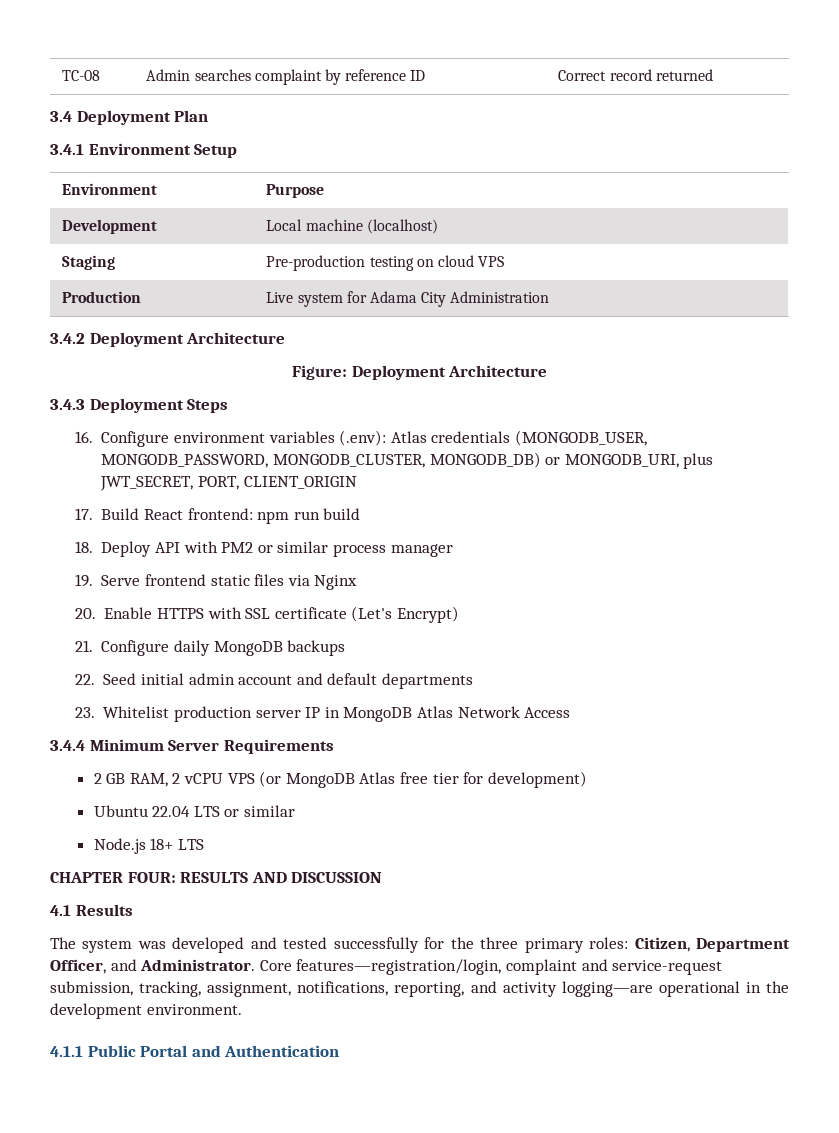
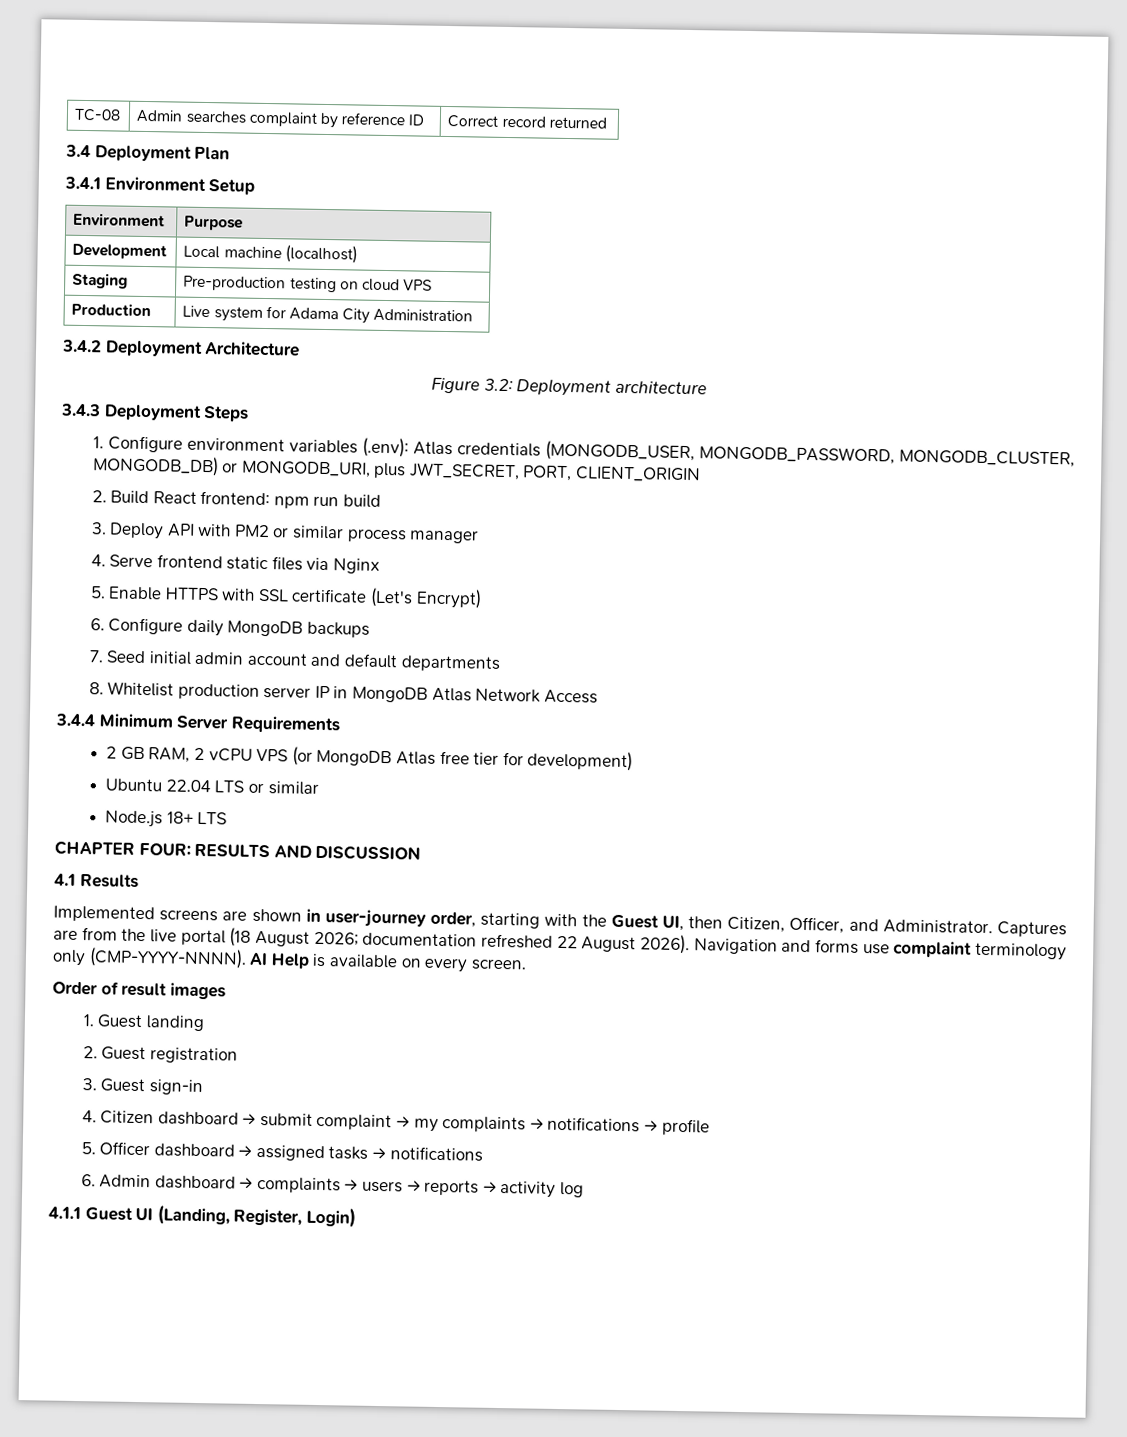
[291,365,548,380] Figure: Deployment Architecture -> [431,377,707,397] Figure 3.2: Deployment architecture
[74,431,93,443] 16. -> [92,436,104,449] 1.
[74,508,93,520] 17. -> [91,490,107,503] 2.
[74,541,93,553] 18. -> [90,522,107,535] 3.
[74,574,93,587] 19. -> [90,554,106,567] 4.
[74,608,96,619] 20. -> [89,586,106,599] 5.
[74,640,93,652] 21. -> [89,618,105,631] 6.
[74,674,95,685] 22. -> [88,650,104,663] 7.
[74,707,95,718] 23. -> [88,682,104,695] 8.
[50,937,790,953] [50,959,723,975] [50,981,790,997] [50,1003,242,1019] [50,1045,340,1057] The system was developed and tested successfully for the three primary roles: Citizen, Department Officer, and Administrator. Core features—registration/login, complaint and service-request submission, tracking, assignment, notifications, reporting, and activity logging—are operational in the development environment. // 4.1.1 Public Portal and Authentication -> [53,905,1067,938] [53,927,1067,961] [52,947,527,973] [52,981,226,1000] [82,1014,205,1032] [82,1046,238,1064] [81,1078,203,1096] [81,1110,710,1136] [80,1141,483,1162] [80,1174,584,1198] [48,1204,356,1228] Implemented screens are shown in user-journey order, starting with the Guest UI, then Citizen, Officer, and Administrator. Captures are from the live portal (18 August 2026; documentation refreshed 22 August 2026). Navigation and forms use complaint terminology only (CMP-YYYY-NNNN). AI Help is available on every screen. // Order of result images // 1. Guest landing // 2. Guest registration // 3. Guest sign-in // 4. Citizen dashboard → submit complaint → my complaints → notifications → profile // 5. Officer dashboard → assigned tasks → notifications // 6. Admin dashboard → complaints → users → reports → activity log // 4.1.1 Guest UI (Landing, Register, Login)

